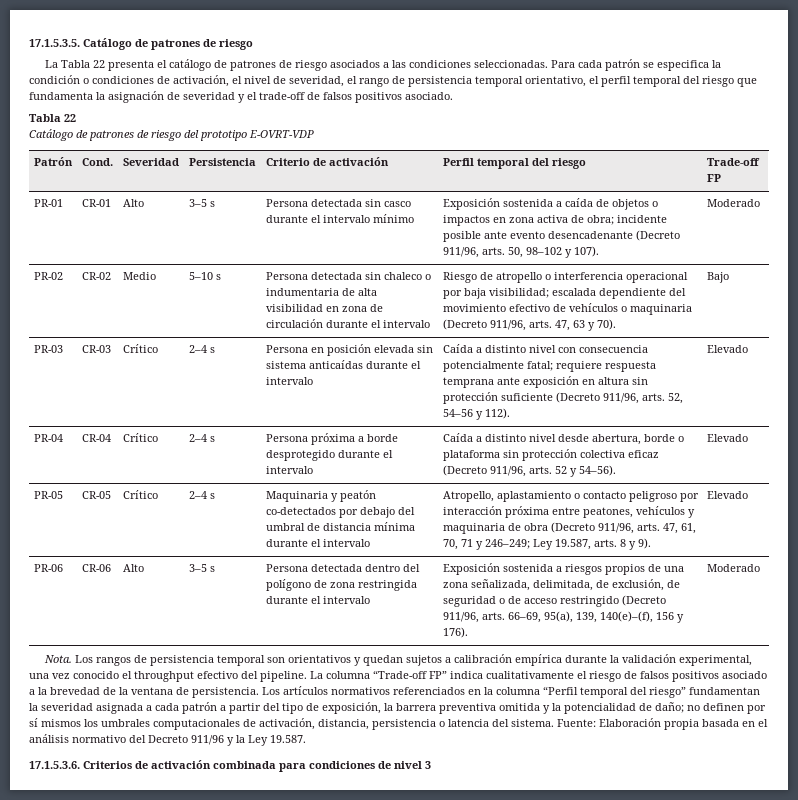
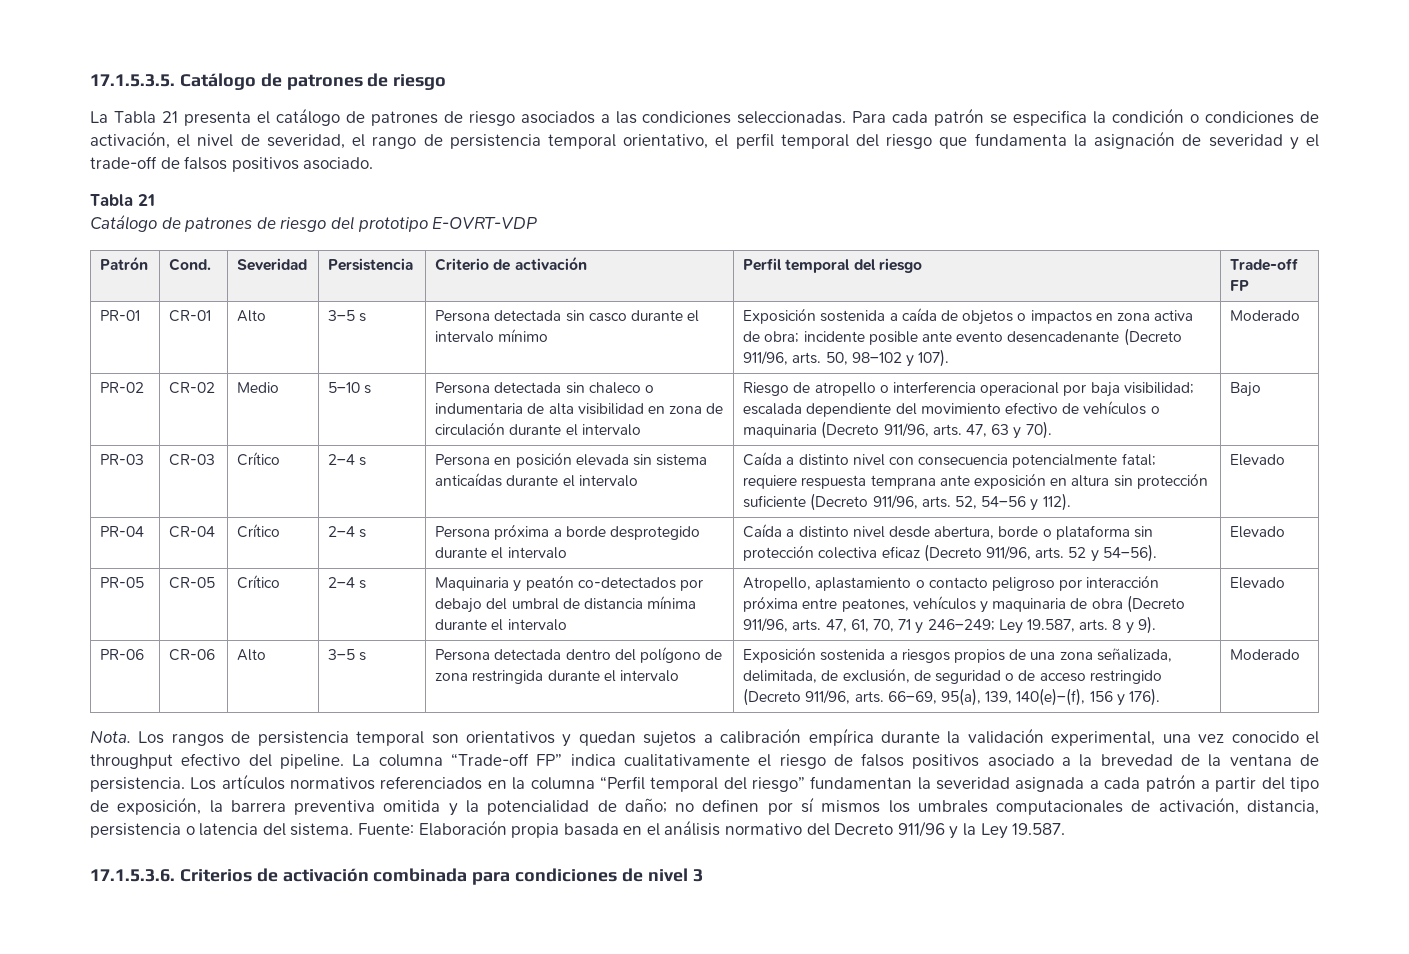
[92,60,105,68] 22 -> [161,111,178,123] 21
[64,114,76,122] 22 -> [137,194,155,206] 21

